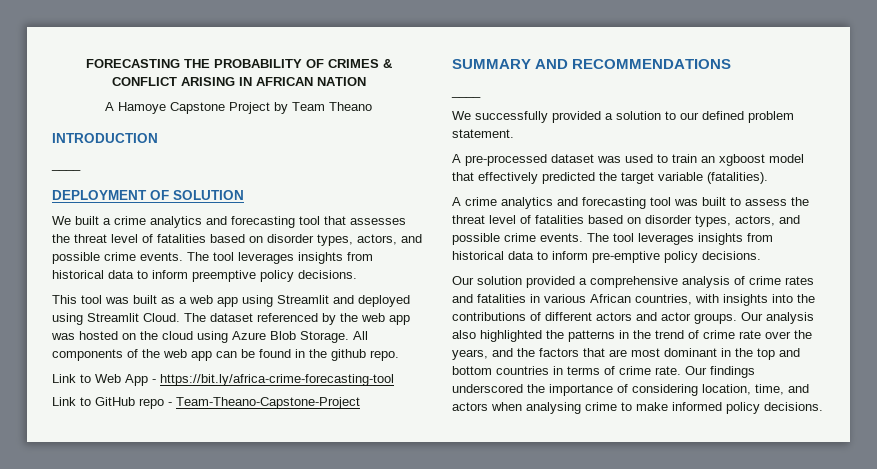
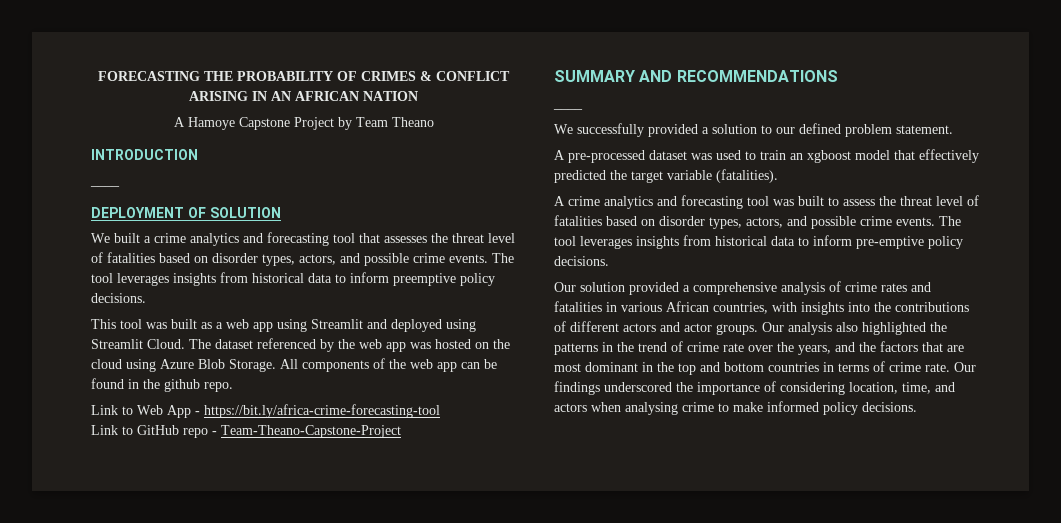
(252, 81) none -> [271,91,291,101] AN

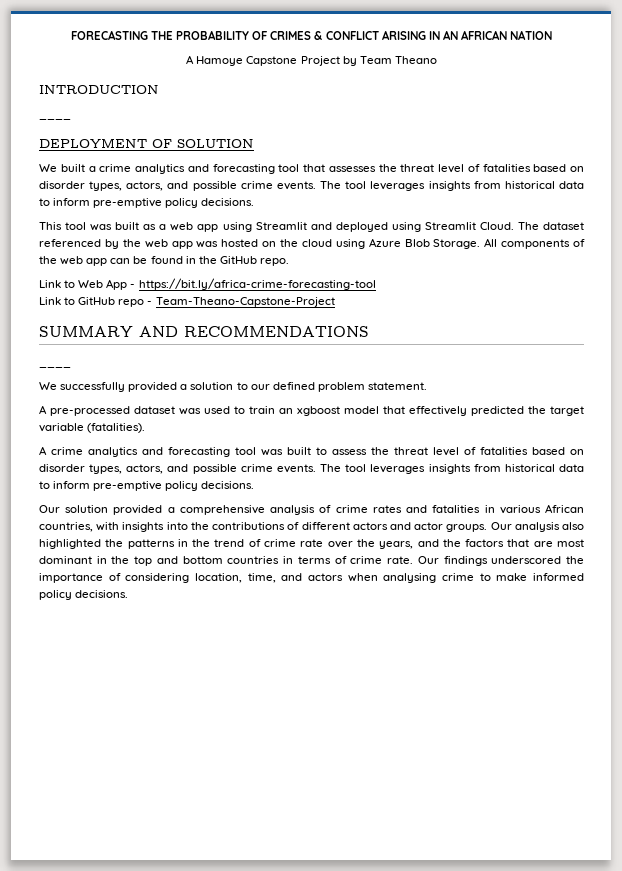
[393,273,456,286] preemptive -> [93,198,163,208] pre-emptive
[164,379,200,392] github -> [219,256,257,264] GitHub

